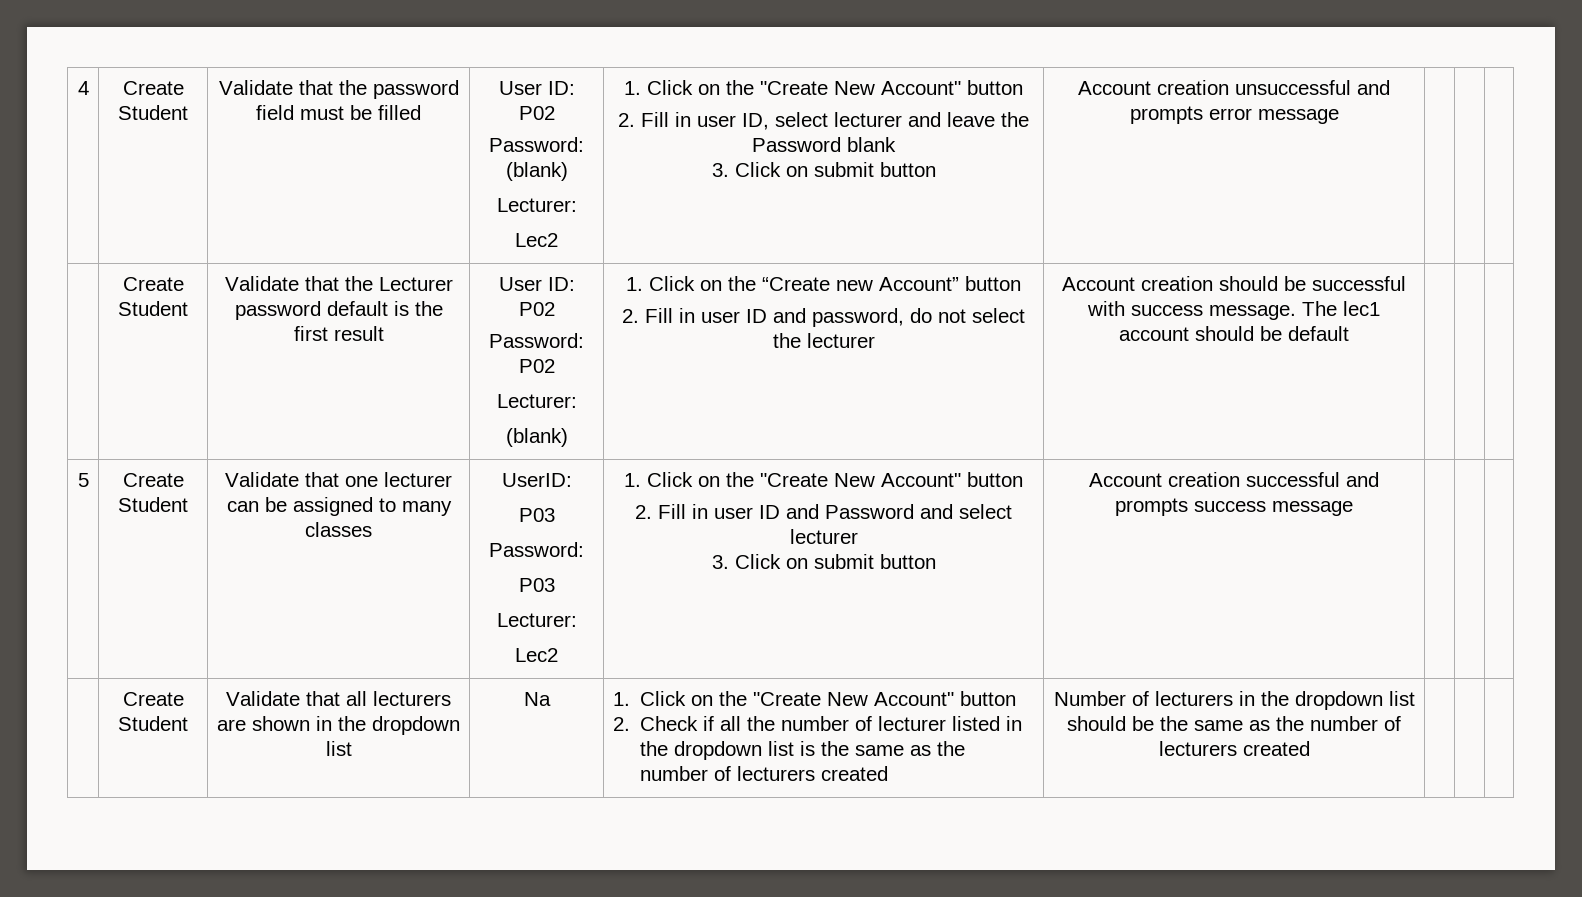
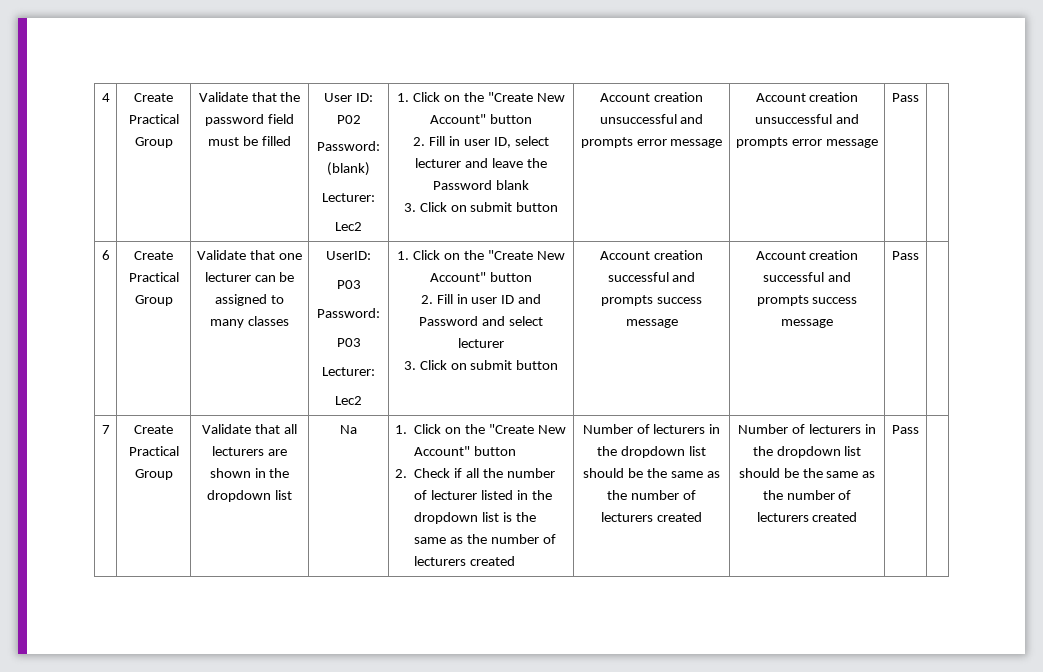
[118,105,188,120] Student -> [128,114,179,124] [134,137,173,148] Practical Group
[122,277,184,291] [118,301,188,316] [224,276,453,291] [234,301,443,320] [293,326,384,341] [498,277,575,291] [518,302,555,316] [489,333,584,348] [518,359,555,373] [496,394,577,408] [505,428,568,447] [626,276,1021,291] [622,308,1025,327] [772,333,875,348] [1062,276,1406,291] [1087,301,1380,320] [1119,326,1349,341] [77,473,89,487] [122,473,184,487] [118,497,188,512] | | // | Create Student | Validate that the Lecturer password default is the first result | User ID: P02 // Password: P02 // Lecturer: // (blank) | 1. Click on the “Create new Account” button // 2. Fill in user ID and password, do not select the lecturer | Account creation should be successful with success message. The lec1 account should be default | | | // 5 | Create Student -> [755,92,859,102] [755,114,859,124] [736,137,878,148] [892,93,919,102] [101,250,110,260] [134,251,173,260] [128,272,179,282] [134,295,173,306] Account creation unsuccessful and prompts error message | Pass | // 6 | Create Practical Group
[122,692,184,706] [118,716,188,731] | | // | Create Student -> [755,250,859,260] [763,272,851,282] [756,295,858,306] [781,319,833,328] [892,251,919,260] [101,425,110,434] [134,425,173,434] [128,446,179,456] [134,469,173,480] Account creation successful and prompts success message | Pass | // 7 | Create Practical Group
(1310, 748) | -> [738,424,876,434] [752,446,862,458] [738,468,876,478] [762,490,852,500] [756,512,858,522] [892,425,919,434] Number of lecturers in the dropdown list should be the same as the number of lecturers created | Pass

